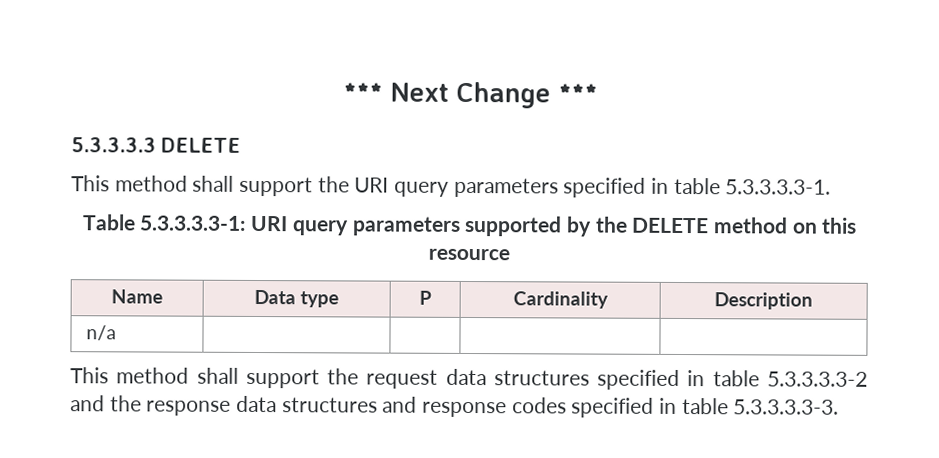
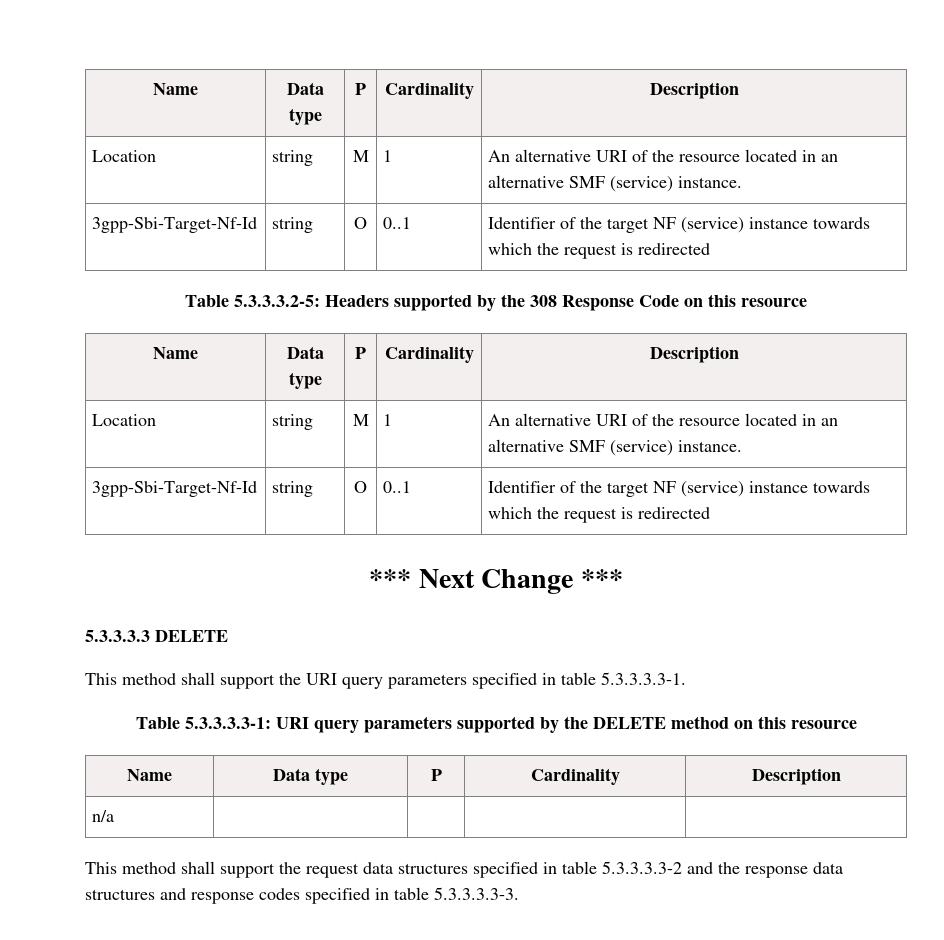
(342, 92) none -> [153,83,198,95] [286,82,324,95] [288,108,322,125] [355,83,366,95] [384,82,474,99] [649,82,739,99] [92,150,157,162] [272,150,314,166] [352,150,369,162] [383,150,393,162] [488,149,839,162] [488,175,743,192] [92,217,258,233] [272,217,314,233] [354,217,367,229] [383,217,412,229] [488,217,871,233] [488,243,711,259] [185,294,807,311] [153,347,198,359] [286,346,324,359] [288,372,322,389] [355,347,366,359] [384,346,474,363] [649,346,739,363] [92,414,157,426] [272,414,314,430] [352,414,369,426] [383,414,393,426] [488,413,839,426] [488,439,743,456] [92,481,258,497] [272,481,314,497] [354,481,367,493] [383,481,412,493] [488,481,871,497] [488,507,711,523] Name | Data type | P | Cardinality | Description // Location | string | M | 1 | An alternative URI of the resource located in an alternative SMF (service) instance. // 3gpp-Sbi-Target-Nf-Id | string | O | 0..1 | Identifier of the target NF (service) instance towards which the request is redirected // Table 5.3.3.3.2-5: Headers supported by the 308 Response Code on this resource // Name | Data type | P | Cardinality | Description // Location | string | M | 1 | An alternative URI of the resource located in an alternative SMF (service) instance. // 3gpp-Sbi-Target-Nf-Id | string | O | 0..1 | Identifier of the target NF (service) instance towards which the request is redirected //

